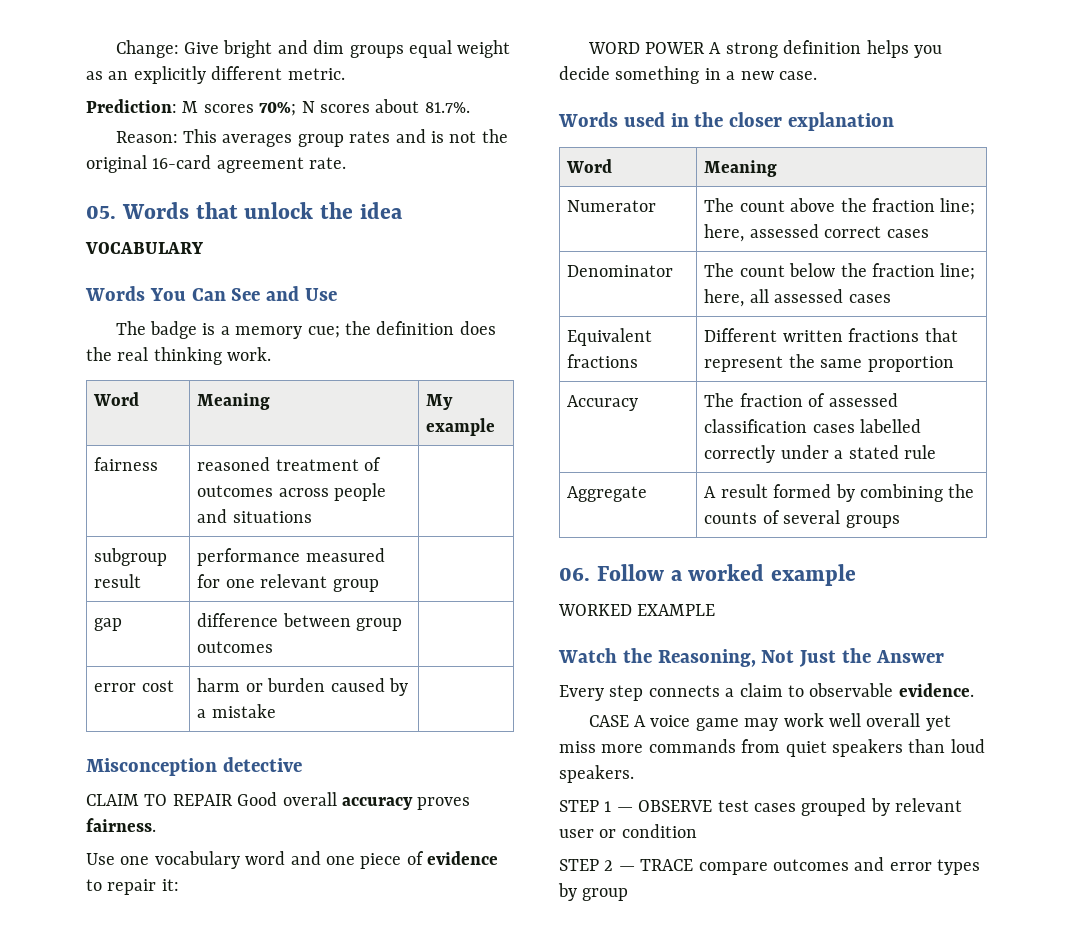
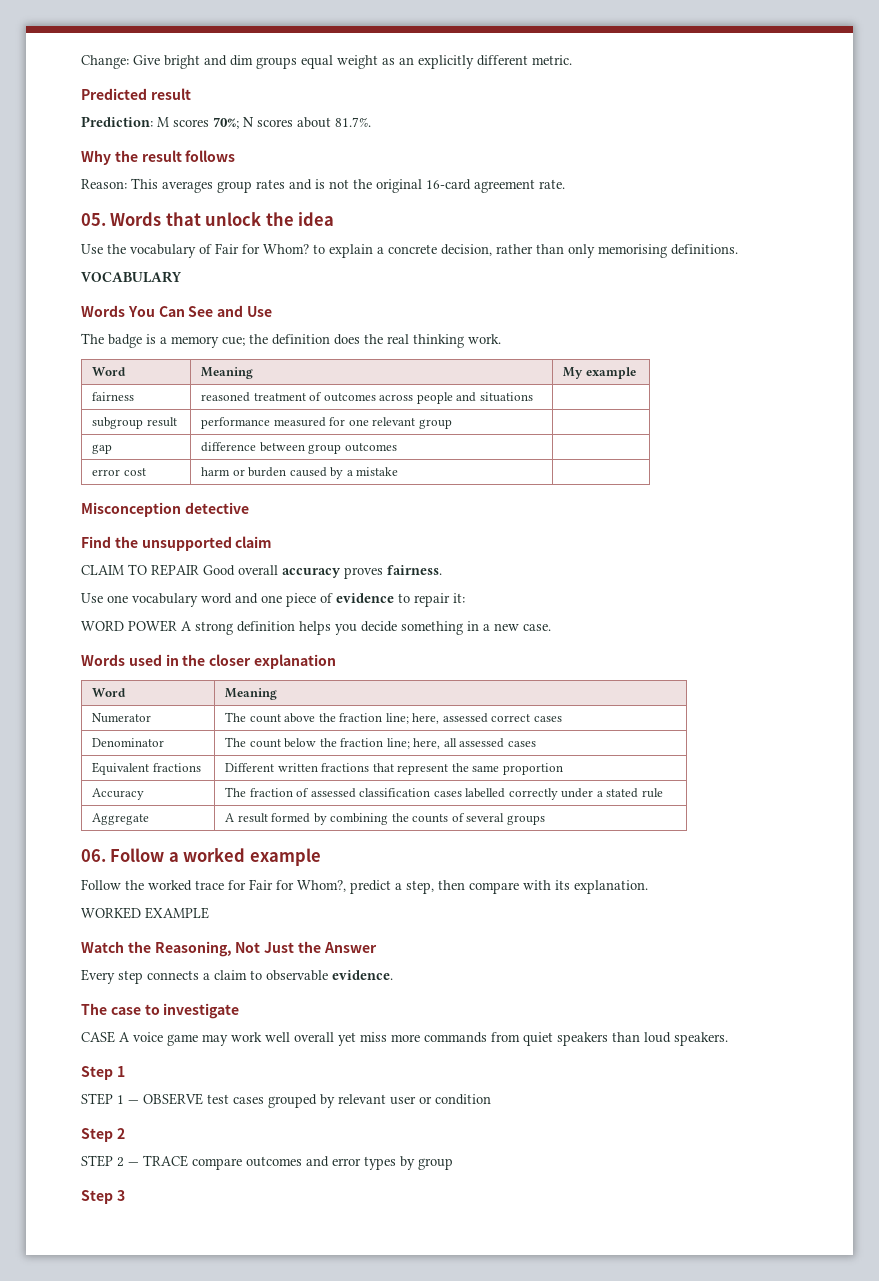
(345, 74) none -> [81,88,191,100] // Predicted result
(470, 107) none -> [81,150,236,165] // Why the result follows
(403, 210) none -> [81,243,738,258] // Use the vocabulary of Fair for Whom? to explain a concrete decision, rather than only memorising definitions.
(302, 764) none -> [81,536,273,551] // Find the unsupported claim
(856, 575) none -> [81,879,648,894] // Follow the worked trace for Fair for Whom?, predict a step, then compare with its explanation.
(974, 690) none -> [81,1003,240,1019] // The case to investigate
(634, 774) none -> [81,1066,125,1080] // Step 1
(697, 831) none -> [81,1128,125,1142] // Step 2
(629, 894) none -> [81,1190,125,1204] // Step 3

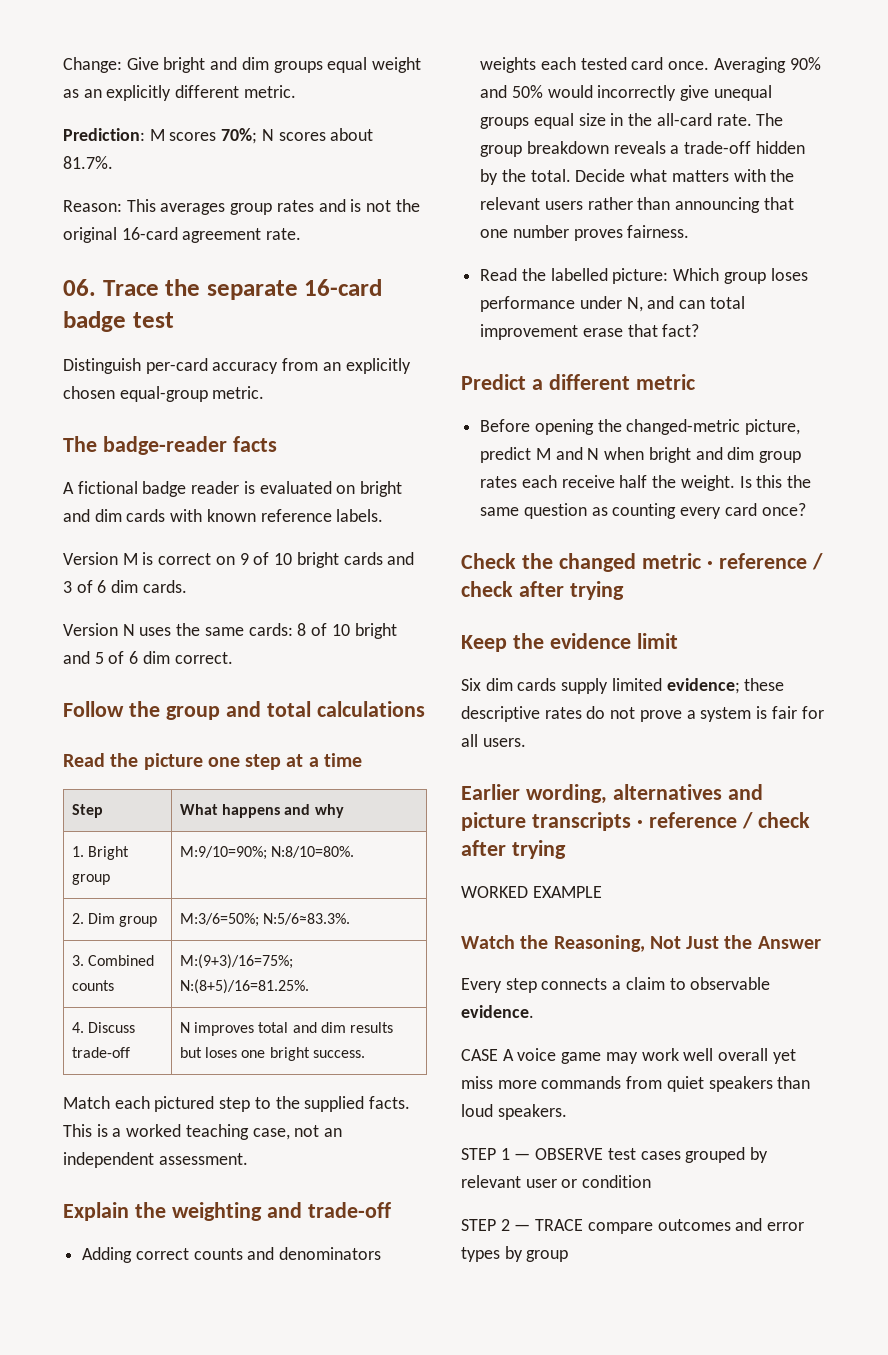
[81,88,191,100] // Predicted result -> (296, 91) none
[81,150,236,165] // Why the result follows -> (113, 162) none
[81,212,335,226] [81,243,738,258] [81,271,182,283] [81,305,272,317] [81,333,501,348] [92,367,127,376] [201,367,254,379] [563,367,636,379] [92,392,135,401] [201,392,533,404] [92,417,177,429] [201,417,452,429] [92,444,113,454] [201,442,397,454] [92,468,146,476] [201,467,399,479] [81,502,249,517] [81,536,273,551] [81,564,442,579] [81,593,465,607] [81,620,551,635] [81,654,336,669] [92,688,127,697] [225,688,278,700] [92,713,152,723] [225,712,562,724] [92,738,165,747] [225,737,536,749] [92,762,201,775] [225,763,563,775] [92,788,145,800] [225,787,663,800] [92,813,150,825] [225,813,545,825] [81,848,321,866] [81,879,648,894] 05. Words that unlock the idea // Use the vocabulary of Fair for Whom? to explain a concrete decision, rather than only memorising definitions. // VOCABULARY // Words You Can See and Use // The badge is a memory cue; the definition does the real thinking work. // Word | Meaning | My example // fairness | reasoned treatment of outcomes across people and situations | // subgroup result | performance measured for one relevant group | // gap | difference between group outcomes | // error cost | harm or burden caused by a mistake | // Misconception detective // Find the unsupported claim // CLAIM TO REPAIR Good overall accuracy proves fairness. // Use one vocabulary word and one piece of evidence to repair it: // WORD POWER A strong definition helps you decide something in a new case. // Words used in the closer explanation // Word | Meaning // Numerator | The count above the fraction line; here, assessed correct cases // Denominator | The count below the fraction line; here, all assessed cases // Equivalent fractions | Different written fractions that represent the same proportion // Accuracy | The fraction of assessed classification cases labelled correctly under a stated rule // Aggregate | A result formed by combining the counts of several groups // 06. Follow a worked example // Follow the worked trace for Fair for Whom?, predict a step, then compare with its explanation. -> [63,279,383,300] [63,311,174,332] [63,358,411,374] [63,386,265,402] [63,436,277,455] [63,481,403,497] [63,509,384,522] [63,552,415,568] [63,580,187,593] [63,623,397,639] [63,651,233,664] [63,701,425,720] [63,753,362,770] [71,804,103,818] [179,804,344,818] [71,846,129,860] [71,874,110,885] [179,846,354,860] [71,913,158,927] [179,913,350,927] [71,955,154,966] [71,980,114,991] [179,954,293,969] [179,979,309,994] [71,1022,135,1033] [71,1047,130,1058] [179,1022,394,1036] [179,1047,365,1061] [63,1096,411,1112] [63,1124,343,1140] [63,1152,248,1168] [63,1202,391,1221] [82,1247,382,1263] [480,57,821,73] [480,85,772,101] [480,113,784,129] [480,141,805,157] [480,169,795,185] [480,197,794,213] [480,225,690,241] [480,268,808,284] [480,296,745,312] [480,324,700,340] [461,374,695,390] [480,419,801,435] [480,447,802,463] [480,475,812,491] [480,503,806,519] [461,553,823,572] [461,581,624,600] [461,633,678,652] [461,678,785,694] [461,706,824,722] [461,734,526,747] [461,784,763,804] [461,812,810,831] [461,840,566,859] 06. Trace the separate 16-card badge test // Distinguish per-card accuracy from an explicitly chosen equal-group metric. // The badge-reader facts // A fictional badge reader is evaluated on bright and dim cards with known reference labels. // Version M is correct on 9 of 10 bright cards and 3 of 6 dim cards. // Version N uses the same cards: 8 of 10 bright and 5 of 6 dim correct. // Follow the group and total calculations // Read the picture one step at a time // Step | What happens and why // 1. Bright group | M:9/10=90%; N:8/10=80%. // 2. Dim group | M:3/6=50%; N:5/6≈83.3%. // 3. Combined counts | M:(9+3)/16=75%; N:(8+5)/16=81.25%. // 4. Discuss trade-off | N improves total and dim results but loses one bright success. // Match each pictured step to the supplied facts. This is a worked teaching case, not an independent assessment. // Explain the weighting and trade-off // Adding correct counts and denominators weights each tested card once. Averaging 90% and 50% would incorrectly give unequal groups equal size in the all-card rate. The group breakdown reveals a trade-off hidden by the total. Decide what matters with the relevant users rather than announcing that one number proves fairness. // Read the labelled picture: Which group loses performance under N, and can total improvement erase that fact? // Predict a different metric // Before opening the changed-metric picture, predict M and N when bright and dim group rates each receive half the weight. Is this the same question as counting every card once? // Check the changed metric · reference / check after trying // Keep the evidence limit // Six dim cards supply limited evidence; these descriptive rates do not prove a system is fair for all users. // Earlier wording, alternatives and picture transcripts · reference / check after trying
[81,1003,240,1019] // The case to investigate -> (534, 1011) none
[81,1066,125,1080] // Step 1 -> (567, 1112) none
[81,1128,125,1142] // Step 2 -> (652, 1181) none
[81,1190,125,1204] // Step 3 -> (569, 1256) none

